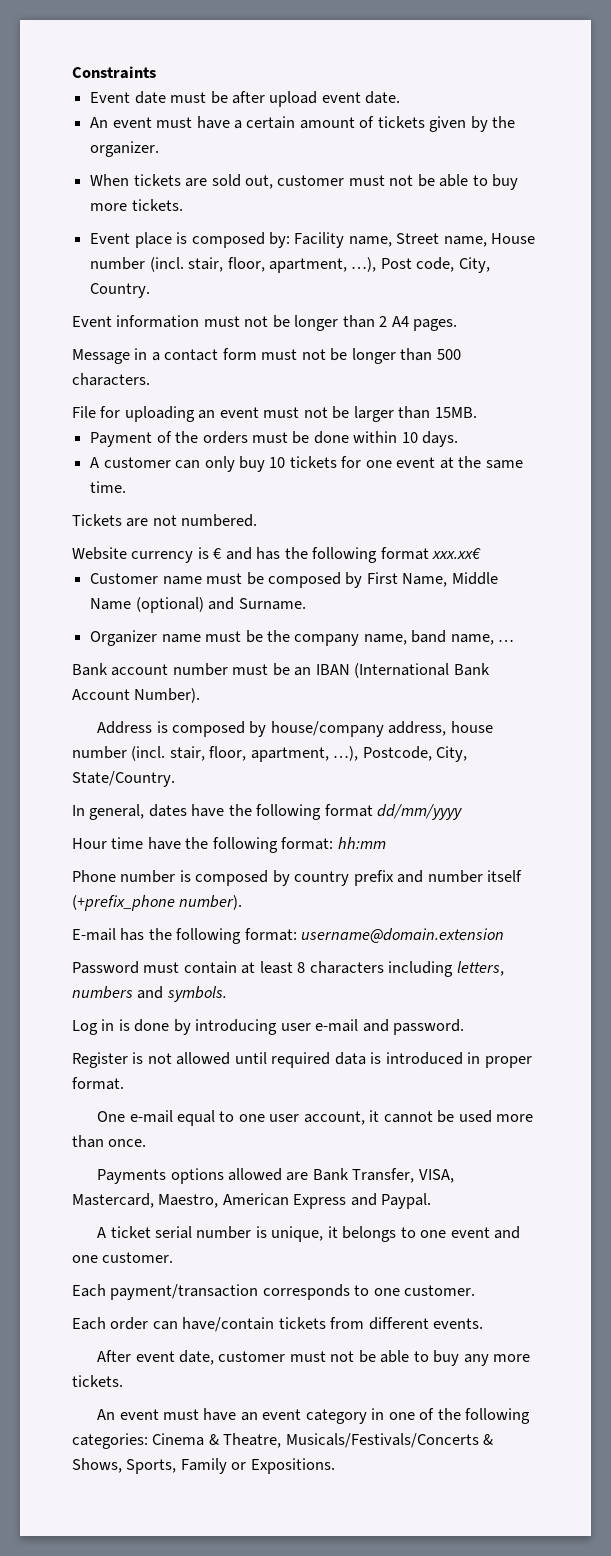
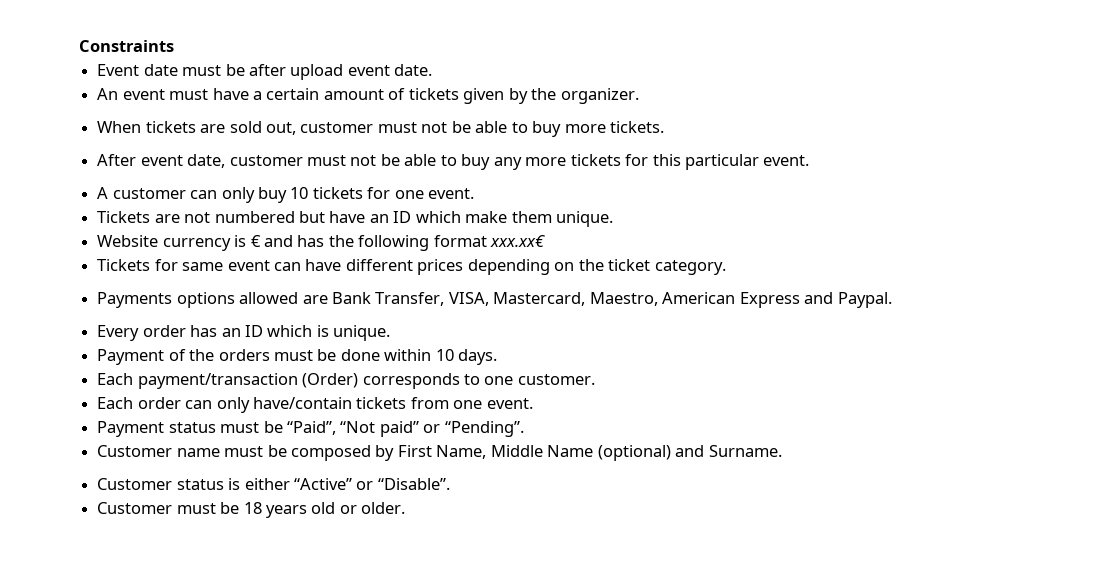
[90,232,536,248] [90,257,490,273] [90,283,151,298] [72,315,458,331] [72,348,461,364] [72,373,150,386] [72,406,477,422] Event place is composed by: Facility name, Street name, House number (incl. stair, floor, apartment, …), Post code, City, Country. // Event information must not be longer than 2 A4 pages. // Message in a contact form must not be longer than 500 characters. // File for uploading an event must not be larger than 15MB. -> [97,154,810,170] [97,187,475,203] [97,211,614,227] [97,235,546,251] [97,259,726,275] [97,292,892,308] [97,325,391,341] After event date, customer must not be able to buy any more tickets for this particular event. // A customer can only buy 10 tickets for one event. // Tickets are not numbered but have an ID which make them unique. // Website currency is € and has the following format xxx.xx€ // Tickets for same event can have different prices depending on the ticket category. // Payments options allowed are Bank Transfer, VISA, Mastercard, Maestro, American Express and Paypal. // Every order has an ID which is unique.
[90,456,523,472] [90,481,127,493] [72,514,258,527] [72,547,482,563] A customer can only buy 10 tickets for one event at the same time. // Tickets are not numbered. // Website currency is € and has the following format xxx.xx€ -> [97,373,595,389] [97,397,533,413] [97,421,524,437] Each payment/transaction (Order) corresponds to one customer. // Each order can only have/contain tickets from one event. // Payment status must be “Paid”, “Not paid” or “Pending”.
[90,630,515,646] [72,663,490,678] [72,688,201,703] [97,721,493,737] [72,746,468,762] [72,771,175,787] [72,804,463,820] [72,837,386,853] [72,870,523,886] [72,895,243,911] [72,928,505,944] [72,961,504,977] [72,986,227,1002] [72,1019,465,1035] [72,1052,532,1068] [72,1077,124,1090] [97,1110,534,1126] [72,1135,147,1148] [97,1168,454,1184] [72,1193,432,1209] [97,1226,521,1242] [72,1252,174,1263] [72,1284,476,1300] [72,1317,484,1332] [97,1350,531,1366] [72,1375,123,1387] [97,1408,531,1424] [72,1433,494,1449] [72,1458,335,1474] Organizer name must be the company name, band name, … // Bank account number must be an IBAN (International Bank Account Number). // Address is composed by house/company address, house number (incl. stair, floor, apartment, …), Postcode, City, State/Country. // In general, dates have the following format dd/mm/yyyy // Hour time have the following format: hh:mm // Phone number is composed by country prefix and number itself (+prefix_phone number). // E-mail has the following format: username@domain.extension // Password must contain at least 8 characters including letters, numbers and symbols. // Log in is done by introducing user e-mail and password. // Register is not allowed until required data is introduced in proper format. // One e-mail equal to one user account, it cannot be used more than once. // Payments options allowed are Bank Transfer, VISA, Mastercard, Maestro, American Express and Paypal. // A ticket serial number is unique, it belongs to one event and one customer. // Each payment/transaction corresponds to one customer. // Each order can have/contain tickets from different events. // After event date, customer must not be able to buy any more tickets. // An event must have an event category in one of the following categories: Cinema & Theatre, Musicals/Festivals/Concerts & Shows, Sports, Family or Expositions. -> [97,478,450,490] [97,502,406,518] Customer status is either “Active” or “Disable”. // Customer must be 18 years old or older.

